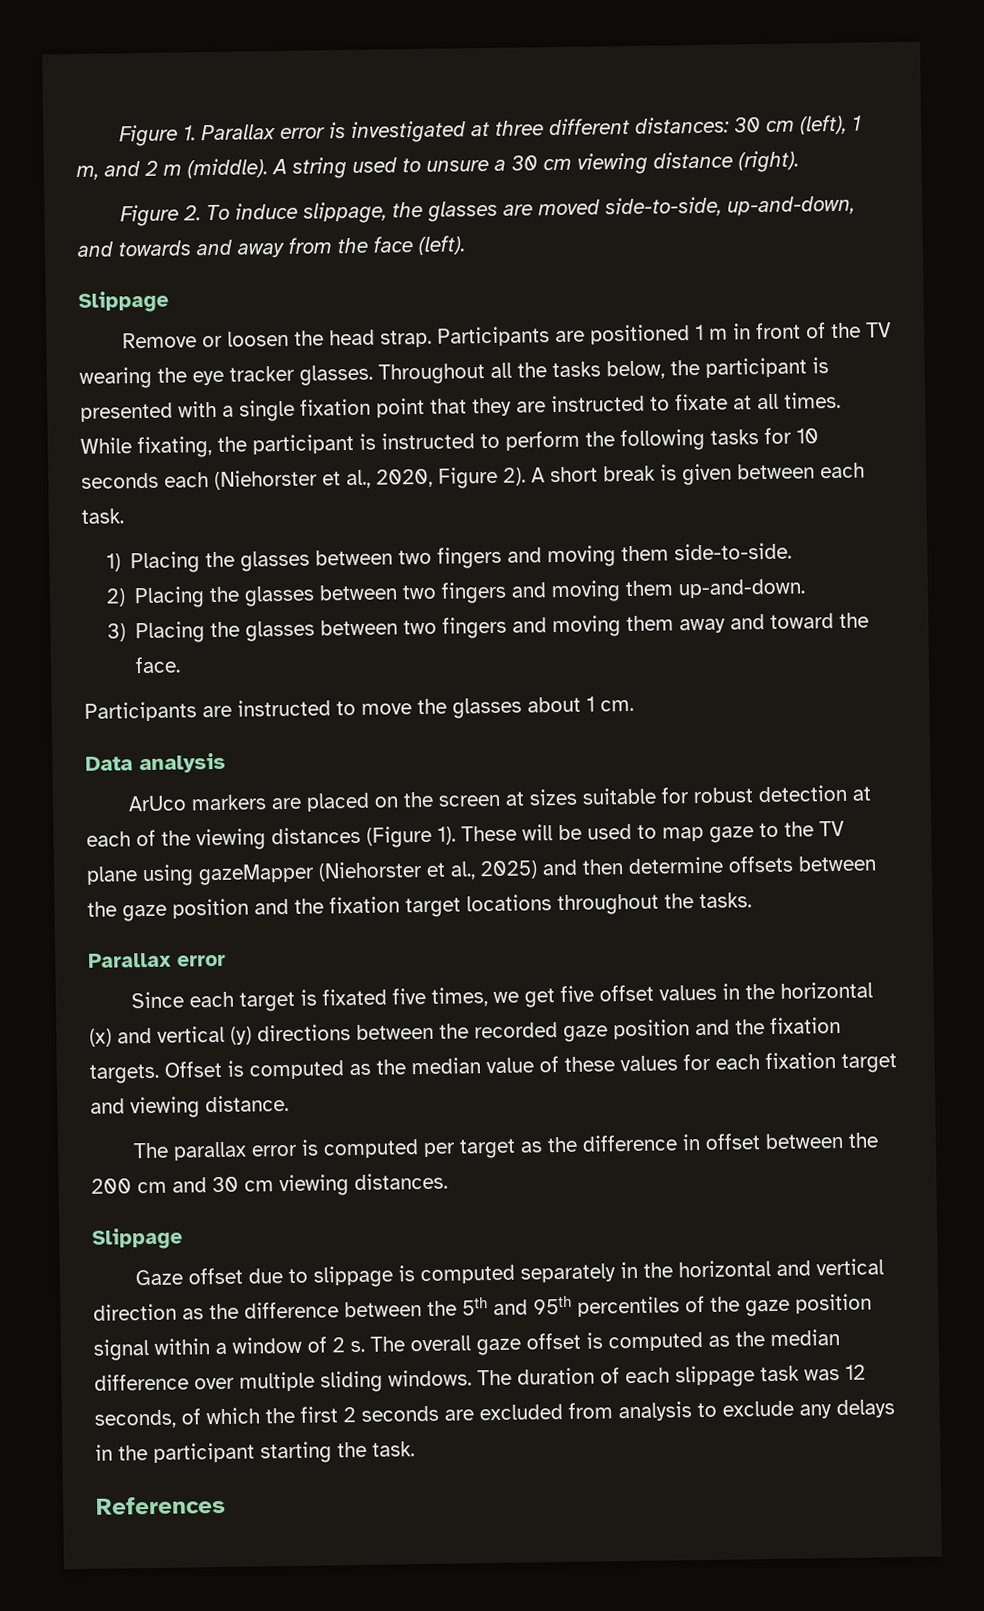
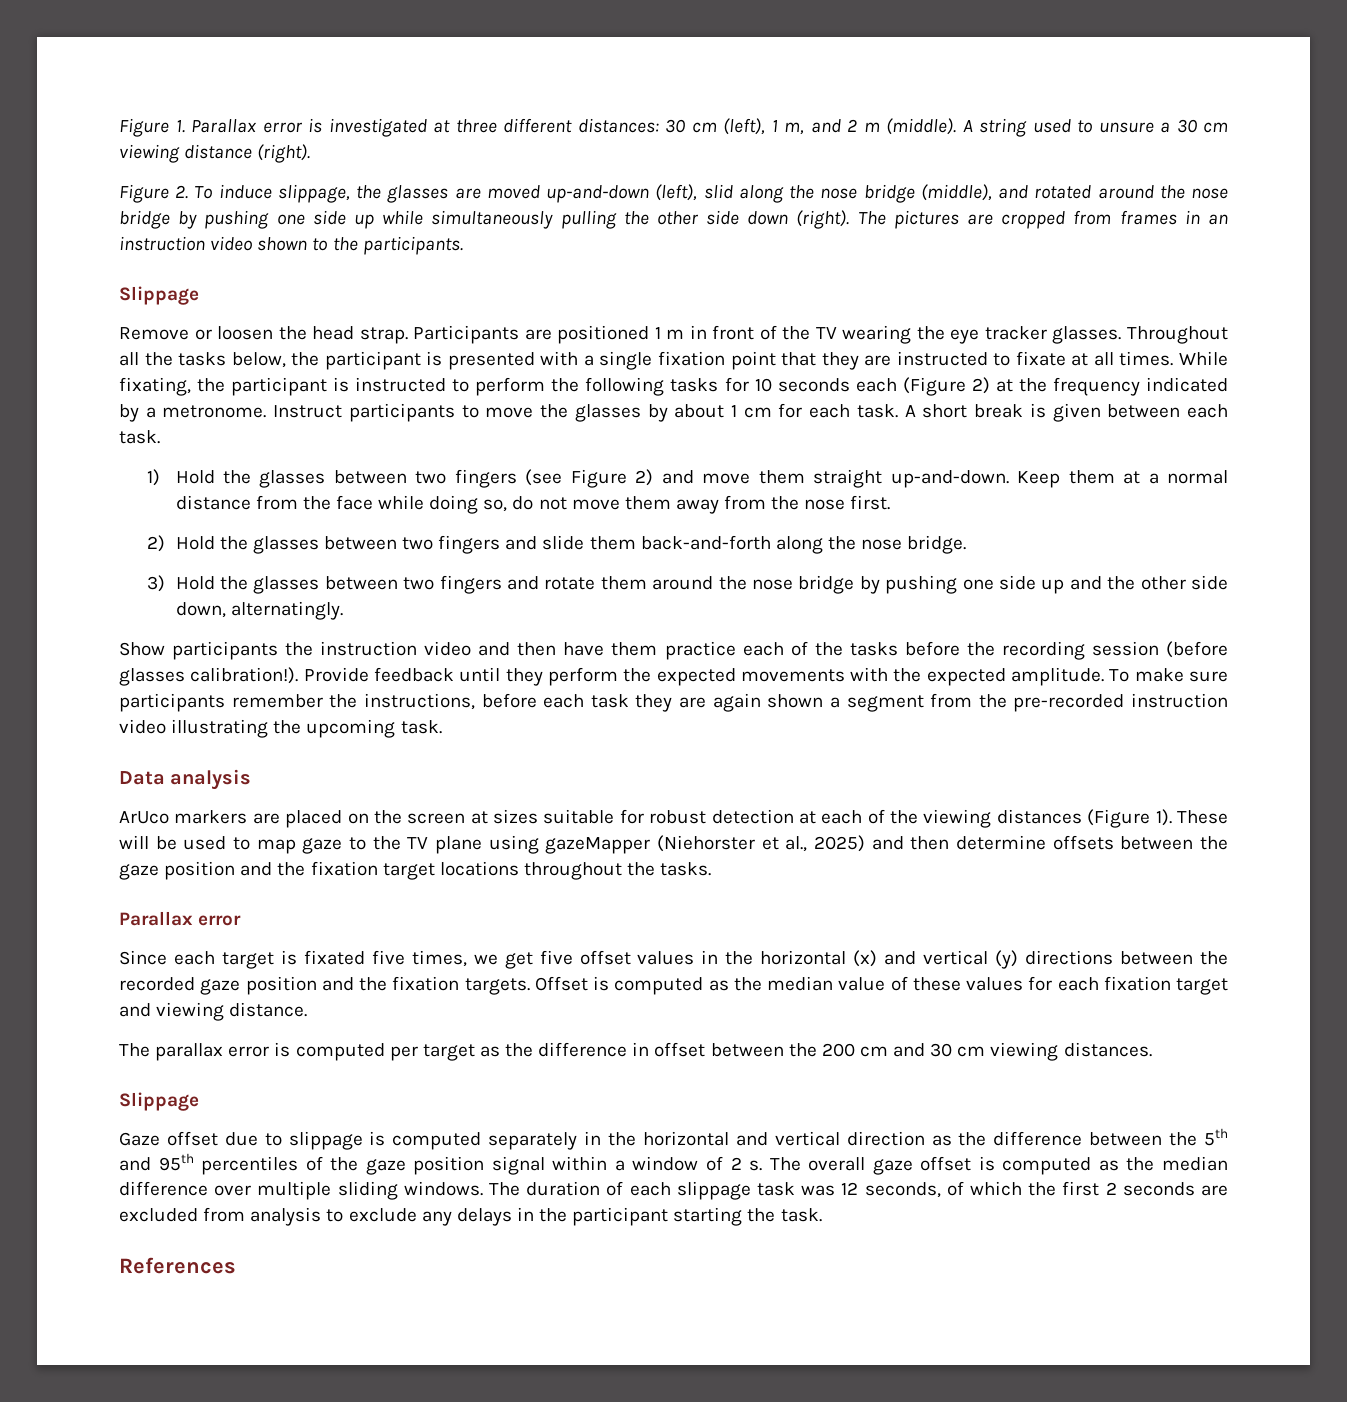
[605,195,856,218] [77,235,466,258] side-to-side, up-and-down, and towards and away from the face (left). -> [546,184,1228,203] [119,210,1228,229] [119,236,463,255] up-and-down (left), slid along the nose bridge (middle), and rotated around the nose bridge by pushing one side up while simultaneously pulling the other side down (right). The pictures are cropped from frames in an instruction video shown to the participants.
[214,466,526,490] (Niehorster et al., 2020, Figure 2). -> [902,377,1229,396] [119,403,898,422] (Figure 2) at the frequency indicated by a metronome. Instruct participants to move the glasses by about 1 cm for each task.
[130,542,793,574] [105,578,807,609] [106,612,870,644] [135,656,182,674] [84,696,634,722] Placing the glasses between two fingers and moving them side-to-side. // 2) Placing the glasses between two fingers and moving them up-and-down. // 3) Placing the glasses between two fingers and moving them away and toward the face. // Participants are instructed to move the glasses about 1 cm. -> [175,469,1228,488] [175,495,891,514] [147,535,967,554] [147,575,1229,594] [175,601,343,620] [119,641,1228,660] [119,667,1228,686] [119,693,1228,712] [119,719,442,738] Hold the glasses between two fingers (see Figure 2) and move them straight up-and-down. Keep them at a normal distance from the face while doing so, do not move them away from the nose first. // 2) Hold the glasses between two fingers and slide them back-and-forth along the nose bridge. // 3) Hold the glasses between two fingers and rotate them around the nose bridge by pushing one side up and the other side down, alternatingly. // Show participants the instruction video and then have them practice each of the tasks before the recording session (before glasses calibration!). Provide feedback until they perform the expected movements with the expected amplitude. To make sure participants remember the instructions, before each task they are again shown a segment from the pre-recorded instruction video illustrating the upcoming task.

